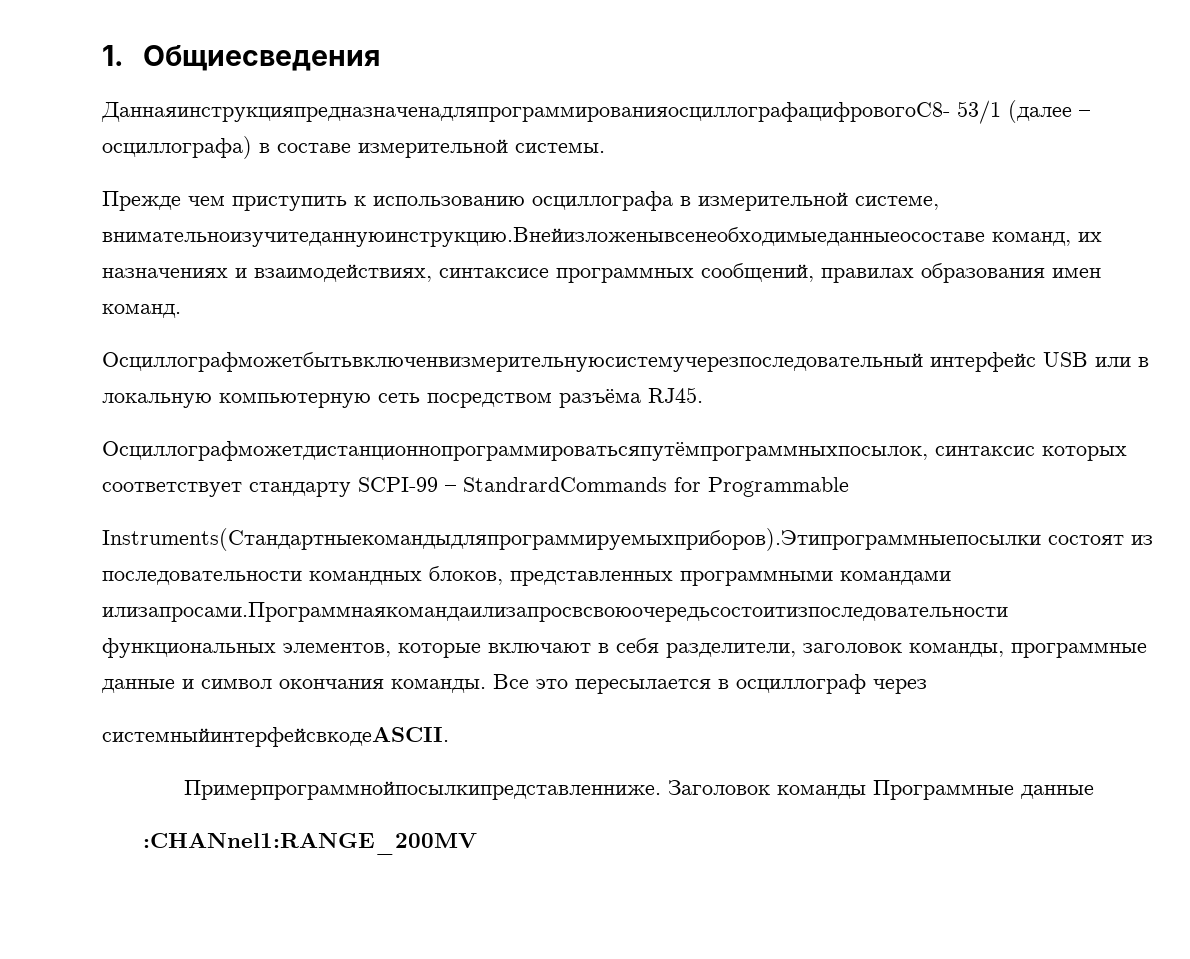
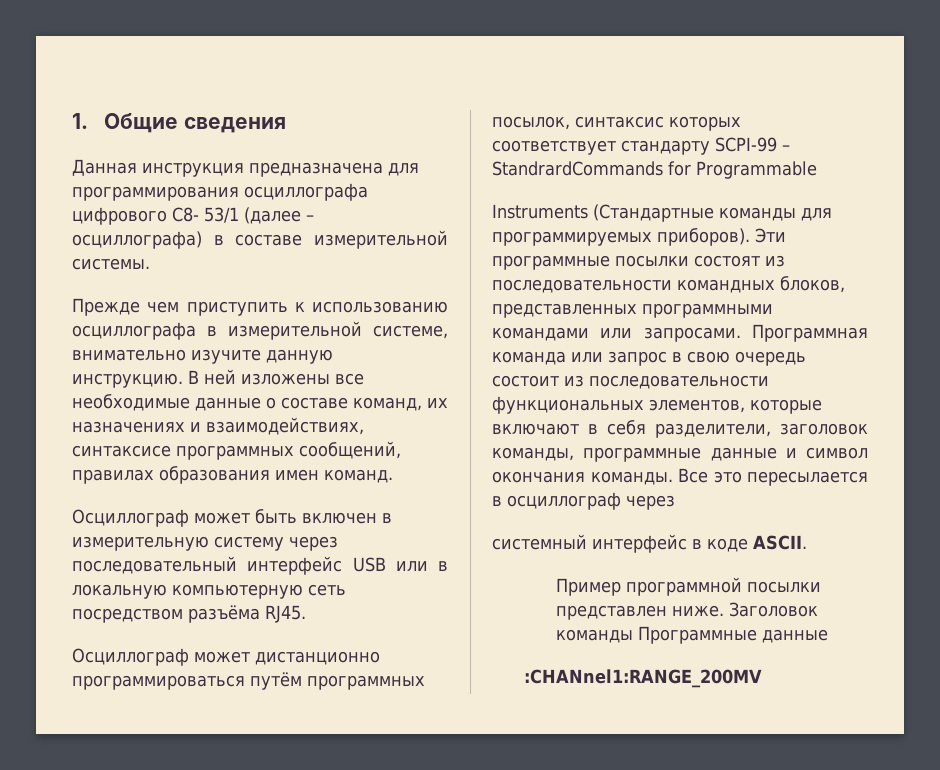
[143,45,381,71] [101,102,950,122] Общиесведения // ДаннаяинструкцияпредназначенадляпрограммированияосциллографацифровогоС8- -> [103,113,286,133] [72,159,419,177] [72,183,368,201] [72,207,199,225] Общие сведения // Данная инструкция предназначена для программирования осциллографа цифрового С8-
[102,227,985,247] внимательноизучитеданнуюинструкцию.Внейизложенывсенеобходимыеданныеосоставе -> [72,349,333,364] [72,369,364,388] [72,394,348,411] внимательно изучите данную инструкцию. В ней изложены все необходимые данные о составе
[102,352,923,372] Осциллографможетбытьвключенвизмерительнуюсистемучерезпоследовательный -> [72,509,392,527] [72,536,338,551] [72,556,237,574] Осциллограф может быть включен в измерительную систему через последовательный
[102,441,928,461] Осциллографможетдистанционнопрограммироватьсяпутёмпрограммныхпосылок, -> [72,648,380,666] [72,672,425,690] [492,116,570,130] Осциллограф может дистанционно программироваться путём программных посылок,
[102,528,1041,551] Instruments(Стандартныекомандыдляпрограммируемыхприборов).Этипрограммныепосылки -> [492,204,832,222] [492,228,786,246] [492,255,689,270] Instruments (Стандартные команды для программируемых приборов). Эти программные посылки
[102,602,1008,622] илизапросами.Программнаякомандаилизапросвсвоюочередьсостоитизпоследовательности -> [600,324,868,342] [492,351,806,366] [492,375,769,389] или запросами. Программная команда или запрос в свою очередь состоит из последовательности
[102,727,449,747] [184,780,662,800] системныйинтерфейсвкодеASCII. // Примерпрограммнойпосылкипредставленниже. -> [492,534,807,553] [555,577,821,596] [555,605,724,620] системный интерфейс в коде ASCII. // Пример программной посылки представлен ниже.

